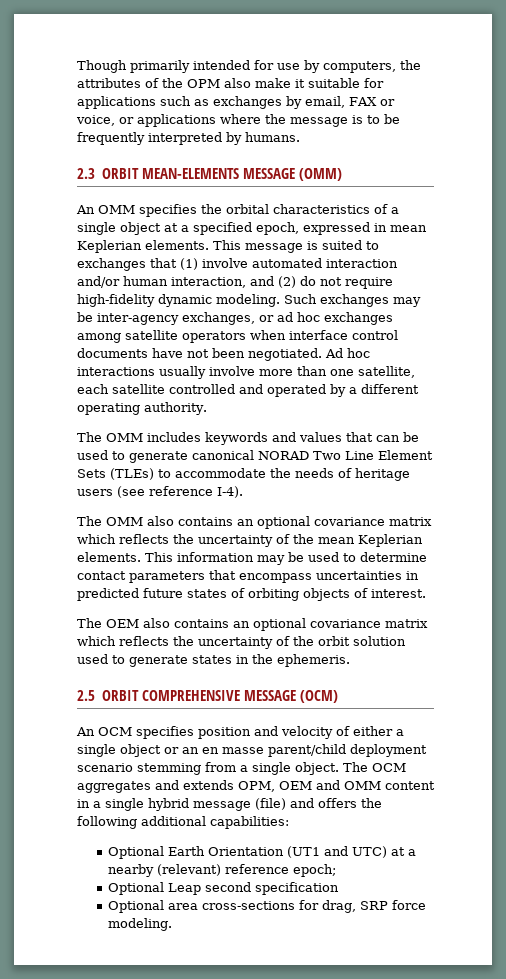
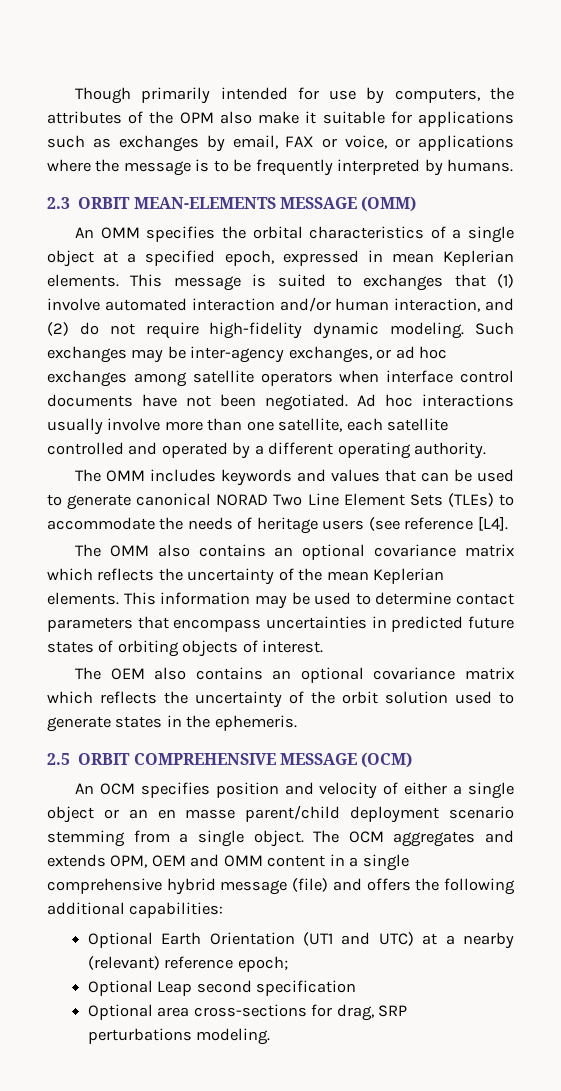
[217,486,243,498] I-4). -> [477,516,508,531] [L4].
(144, 804) none -> [47,878,162,894] comprehensive
[392,900,427,910] force -> [87,1028,192,1044] perturbations

